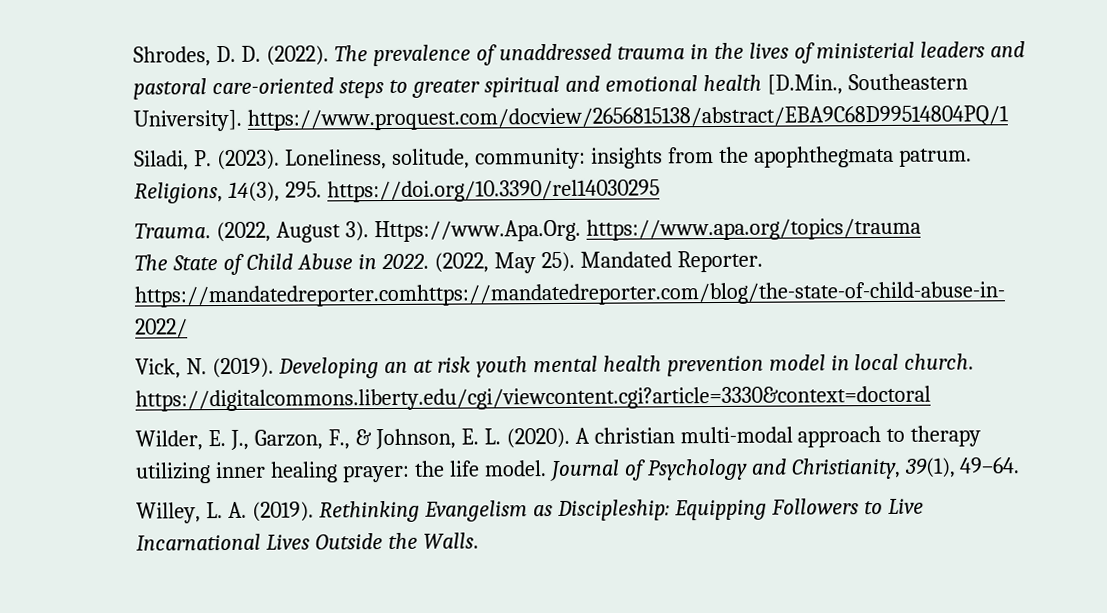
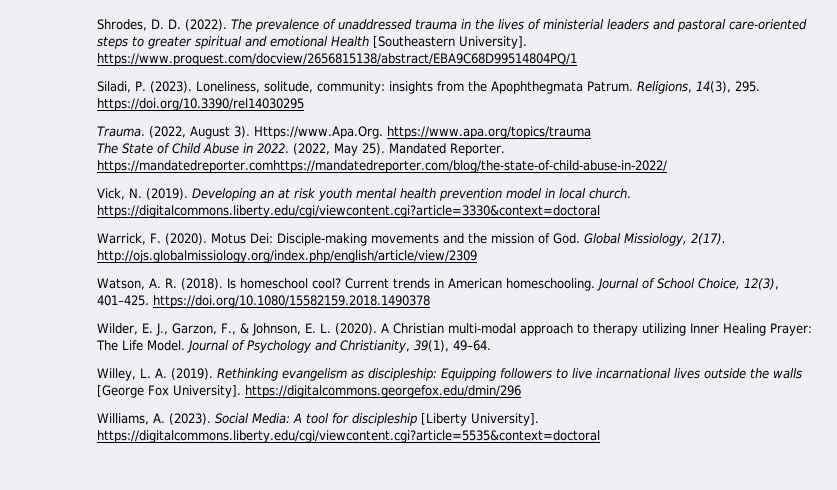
[702,73,968,95] health [D.Min., Southeastern -> [331,36,456,48] Health [Southeastern
[753,145,972,168] apophthegmata patrum. -> [491,81,634,94] Apophthegmata Patrum.
(932, 398) none -> [97,233,727,246] [97,250,478,263] [97,278,780,291] [97,295,431,308] // Warrick, F. (2020). Motus Dei: Disciple-making movements and the mission of God. Global Missiology, 2(17). http://ojs.globalmissiology.org/index.php/english/article/view/2309 // Watson, A. R. (2018). Is homeschool cool? Current trends in American homeschooling. Journal of School Choice, 12(3), 401–425. https://doi.org/10.1080/15582159.2018.1490378
[593,427,675,444] christian -> [393,323,445,334] Christian
[215,460,547,483] inner healing prayer: the life model. -> [690,323,813,336] [96,340,186,351] Inner Healing Prayer: The Life Model.
[423,498,924,522] [136,532,479,551] Evangelism as Discipleship: Equipping Followers to Live Incarnational Lives Outside the Walls. -> [282,368,803,381] [97,385,522,398] [97,413,540,426] [97,430,601,443] evangelism as discipleship: Equipping followers to live incarnational lives outside the walls [George Fox University]. https://digitalcommons.georgefox.edu/dmin/296 // Williams, A. (2023). Social Media: A tool for discipleship [Liberty University]. https://digitalcommons.liberty.edu/cgi/viewcontent.cgi?article=5535&context=doctoral

